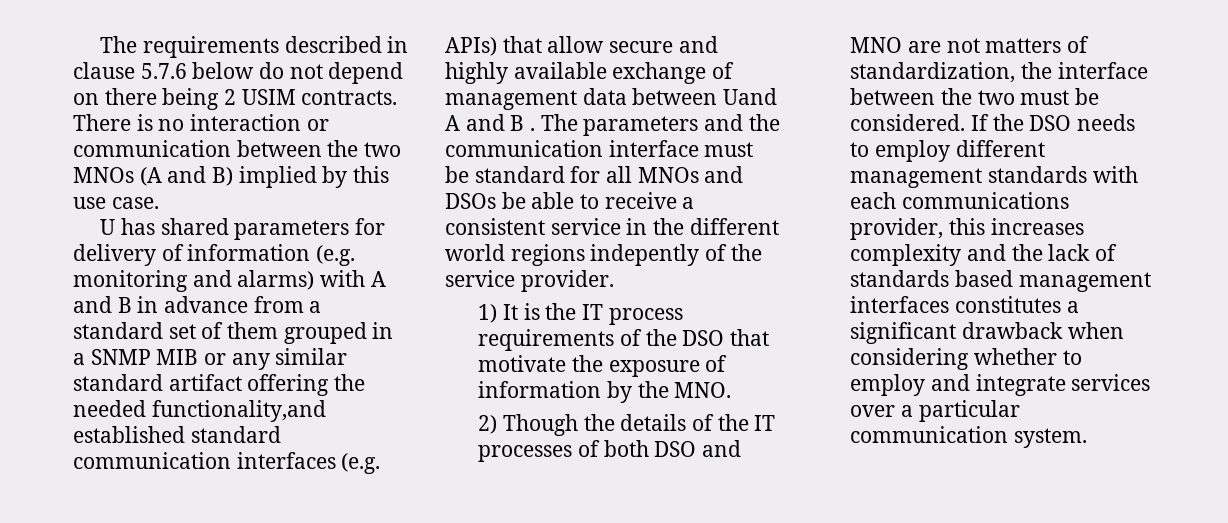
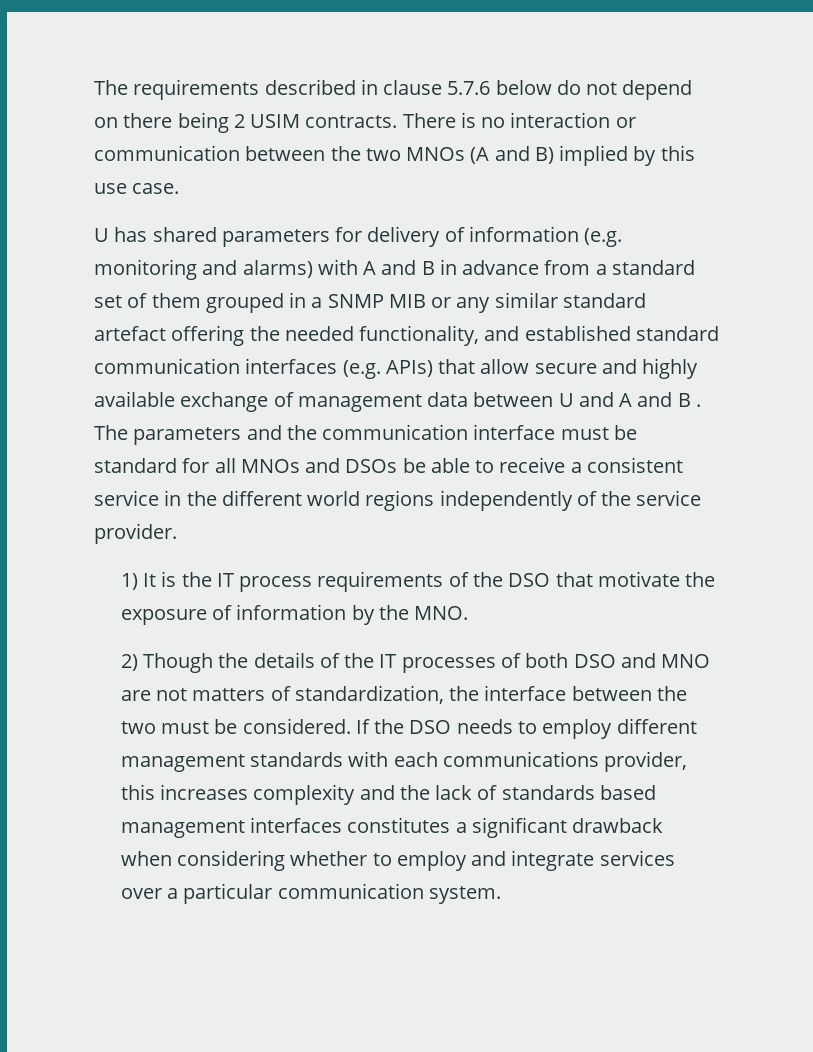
[168,374,242,391] artifact -> [94,326,166,341] artefact
[151,400,326,422] functionality,and -> [359,325,520,346] functionality, and
[723,88,778,105] Uand -> [558,392,614,407] U and
[590,244,700,266] indepently -> [439,490,573,511] independently

